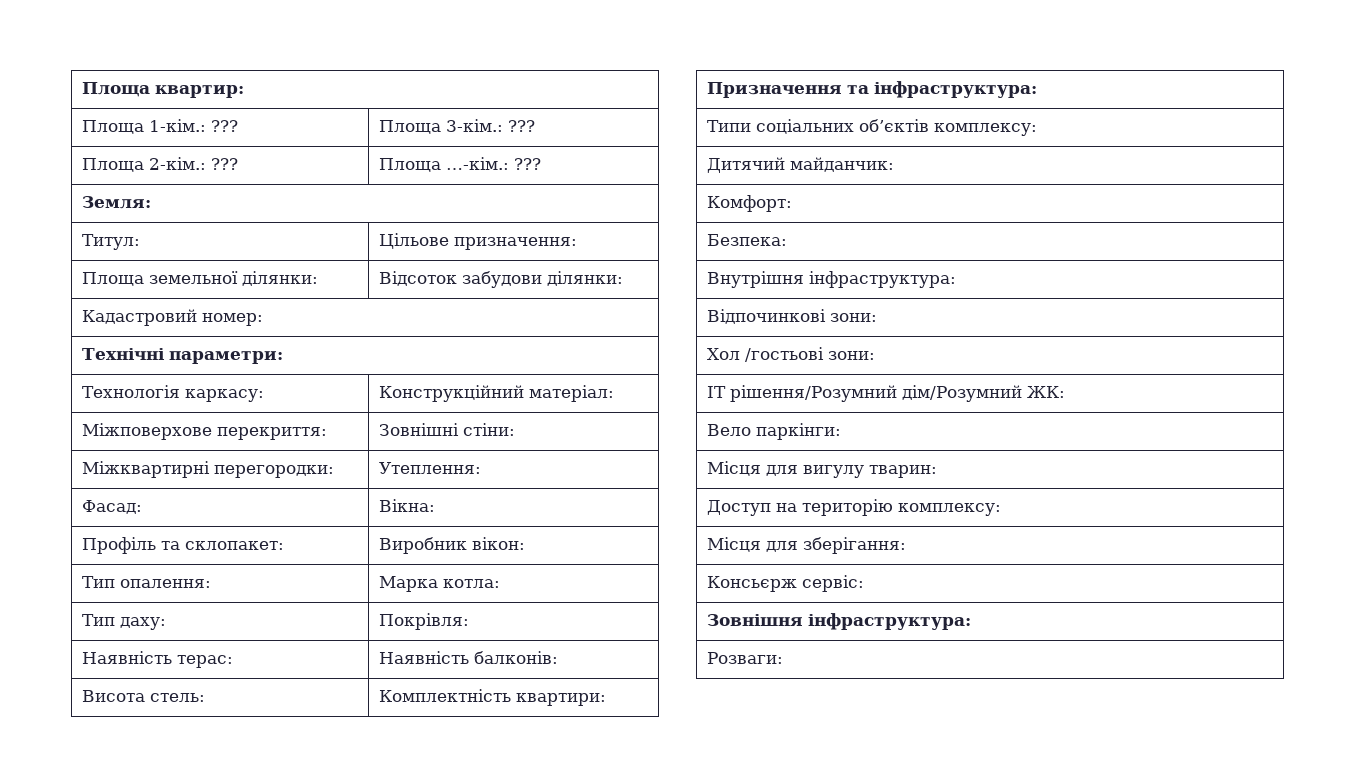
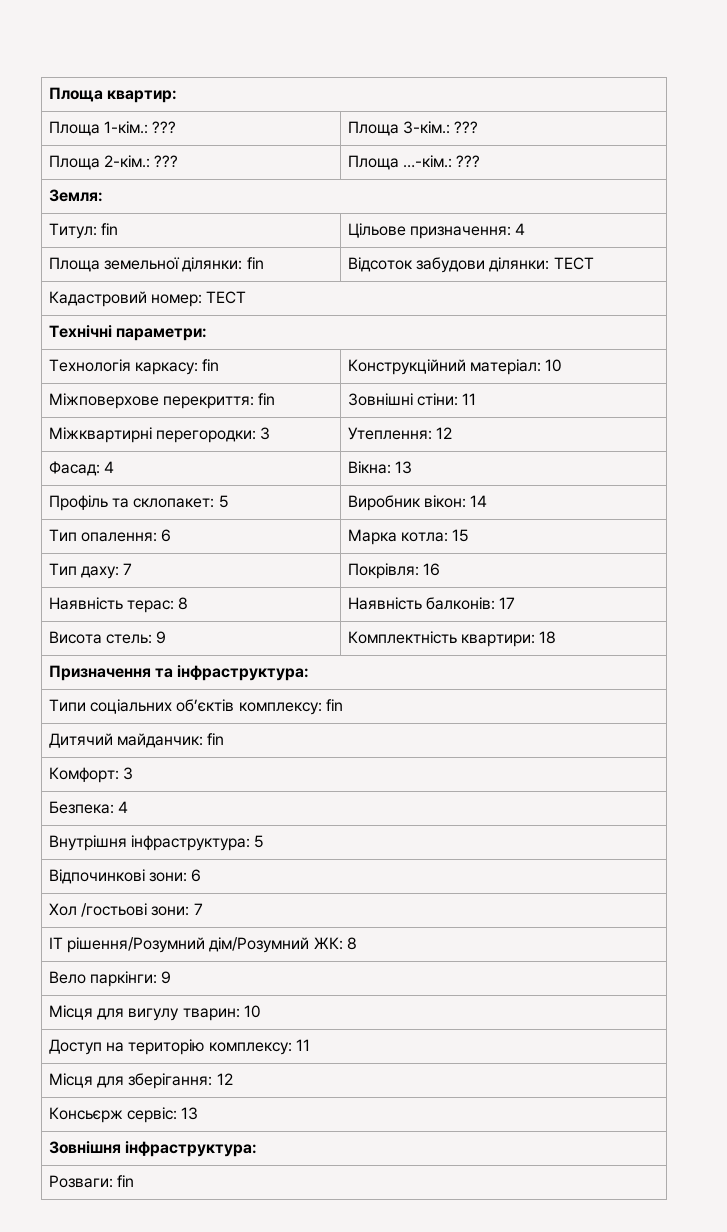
(140, 242) none -> [101,223,119,235] fin
(577, 243) none -> [515,223,526,235] 4
(318, 278) none -> [246,257,264,269] fin
(623, 278) none -> [553,257,594,270] ТЕСТ
(263, 319) none -> [206,291,247,304] ТЕСТ
(264, 395) none -> [202,359,220,371] fin
(614, 393) none -> [545,359,563,372] 10
(327, 433) none -> [258,393,276,405] fin
(515, 429) none -> [462,393,477,405] 11
(334, 471) none -> [260,427,271,440] 3
(481, 468) none -> [436,427,453,439] 12
(142, 507) none -> [104,461,115,473] 4
(435, 505) none -> [395,461,413,474] 13
(284, 545) none -> [218,495,229,508] 5
(525, 543) none -> [470,495,488,507] 14
(211, 583) none -> [161,529,172,542] 6
(500, 583) none -> [452,529,470,542] 15
(166, 623) none -> [123,563,133,575] 7
(469, 621) none -> [423,563,441,576] 16
(233, 661) none -> [178,597,189,610] 8
(558, 657) none -> [499,597,516,609] 17
(205, 697) none -> [156,631,167,644] 9
(606, 699) none -> [539,631,557,644] 18
(1037, 129) none -> [326,699,344,711] fin
(894, 164) none -> [207,733,225,745] fin
(792, 203) none -> [123,767,134,780] 3
(787, 240) none -> [118,801,129,813] 4
(956, 279) none -> [254,835,265,848] 5
(877, 317) none -> [191,869,202,882] 6
(875, 355) none -> [193,903,203,915] 7
(1065, 392) none -> [347,937,358,950] 8
(841, 431) none -> [161,971,172,984] 9
(937, 471) none -> [244,1005,262,1018] 10
(1001, 509) none -> [296,1039,311,1051] 11
(906, 545) none -> [216,1073,233,1085] 12
(864, 583) none -> [181,1107,199,1120] 13
(783, 658) none -> [117,1175,135,1187] fin

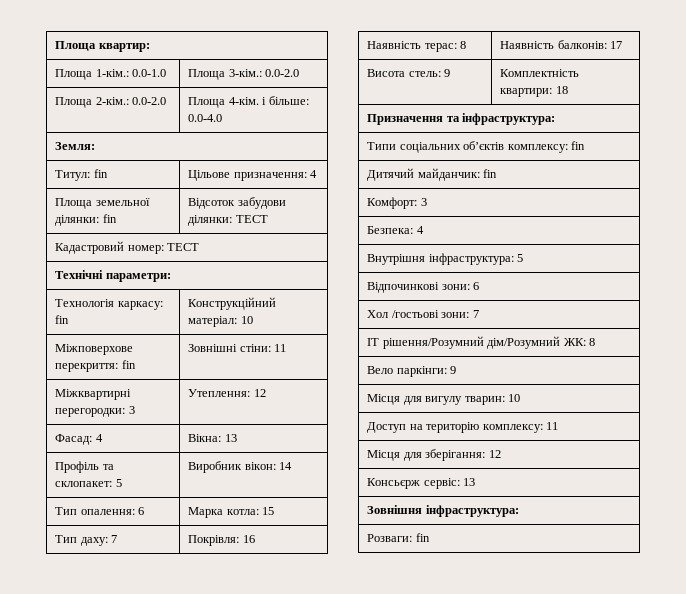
[152,121,177,134] ??? -> [132,69,167,77] 0.0-1.0
[454,121,479,134] ??? -> [265,69,300,77] 0.0-2.0
[154,155,179,168] [347,155,481,170] ??? | Площа …-кім.: ??? -> [132,97,167,105] [188,96,309,108] [188,114,223,122] 0.0-2.0 | Площа 4-кім. і більше: 0.0-4.0

